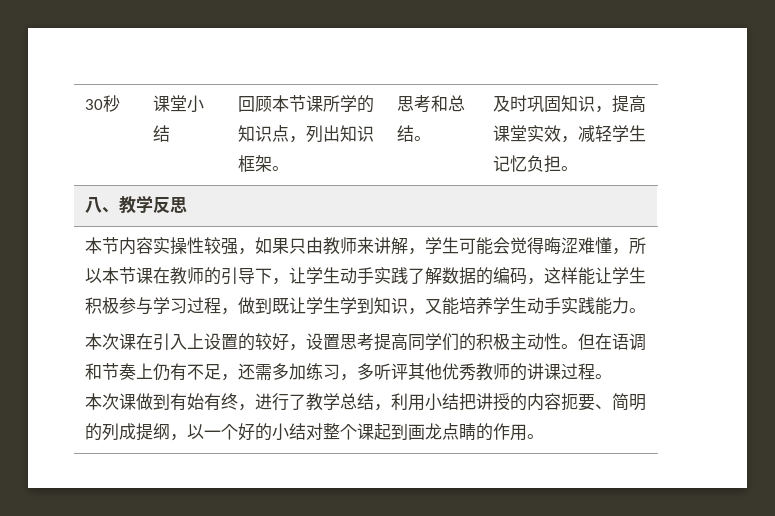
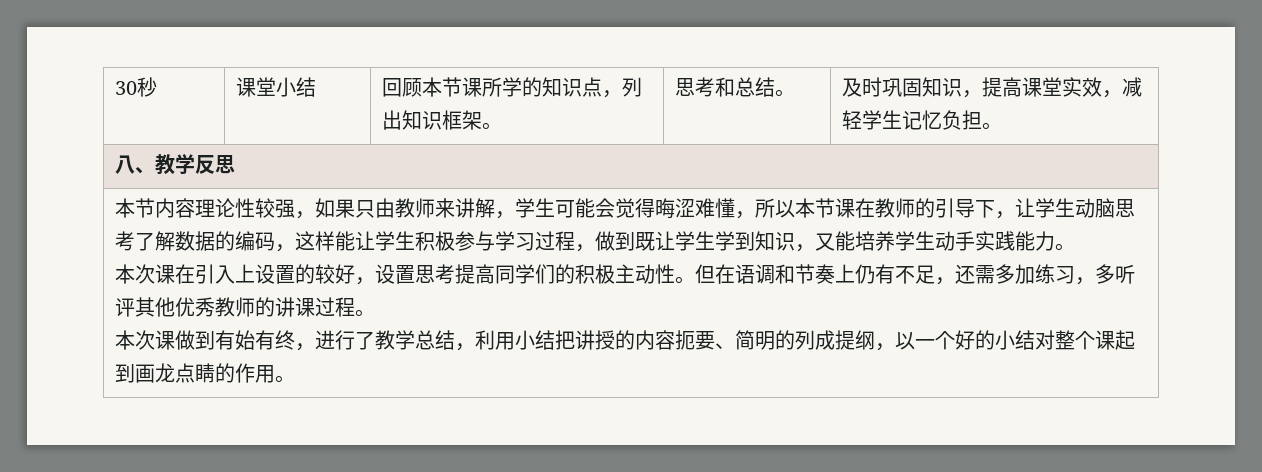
[153,237,188,255] 实操 -> [194,198,235,218] 理论
[357,267,409,285] 手实践 -> [1094,198,1135,218] [114,231,135,251] 脑思考

